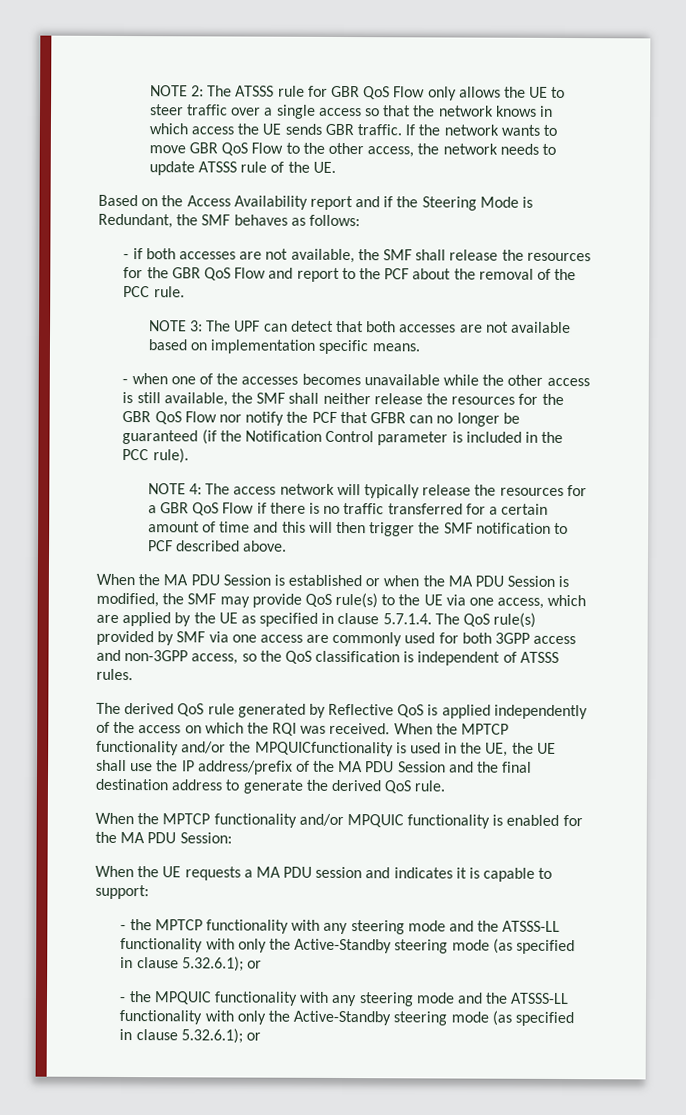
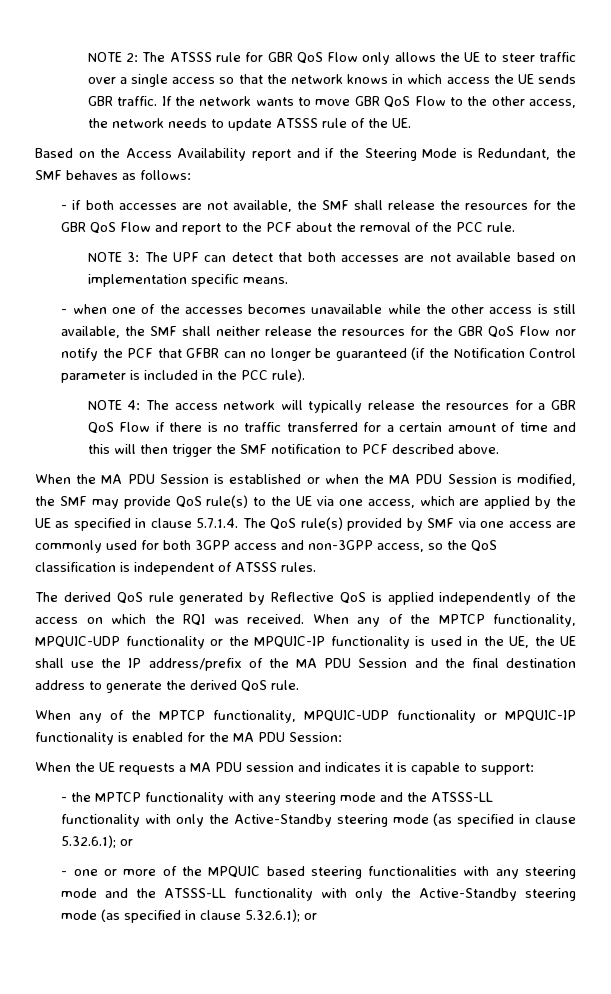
[435,723,510,735] [96,740,394,757] the MPTCP functionality and/or the MPQUICfunctionality -> [357,614,576,627] [35,636,410,649] any of the MPTCP functionality, MPQUIC-UDP functionality or the MPQUIC-IP functionality
[137,813,404,828] the MPTCP functionality and/or MPQUIC -> [79,710,576,723] any of the MPTCP functionality, MPQUIC-UDP functionality or MPQUIC-IP
[128,991,299,1006] the MPQUIC functionality -> [73,866,458,879] one or more of the MPQUIC based steering functionalities

